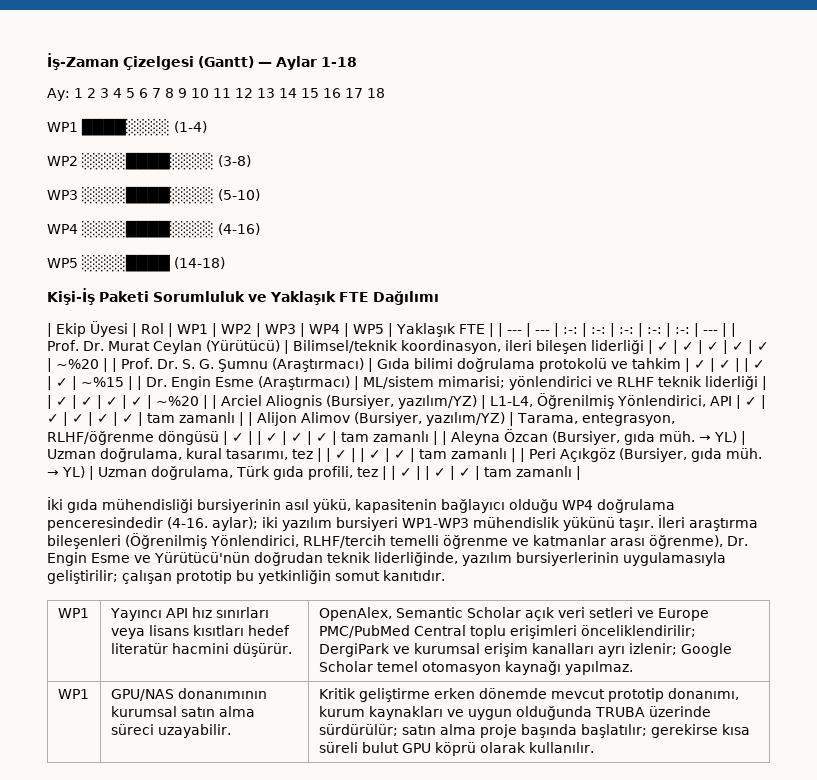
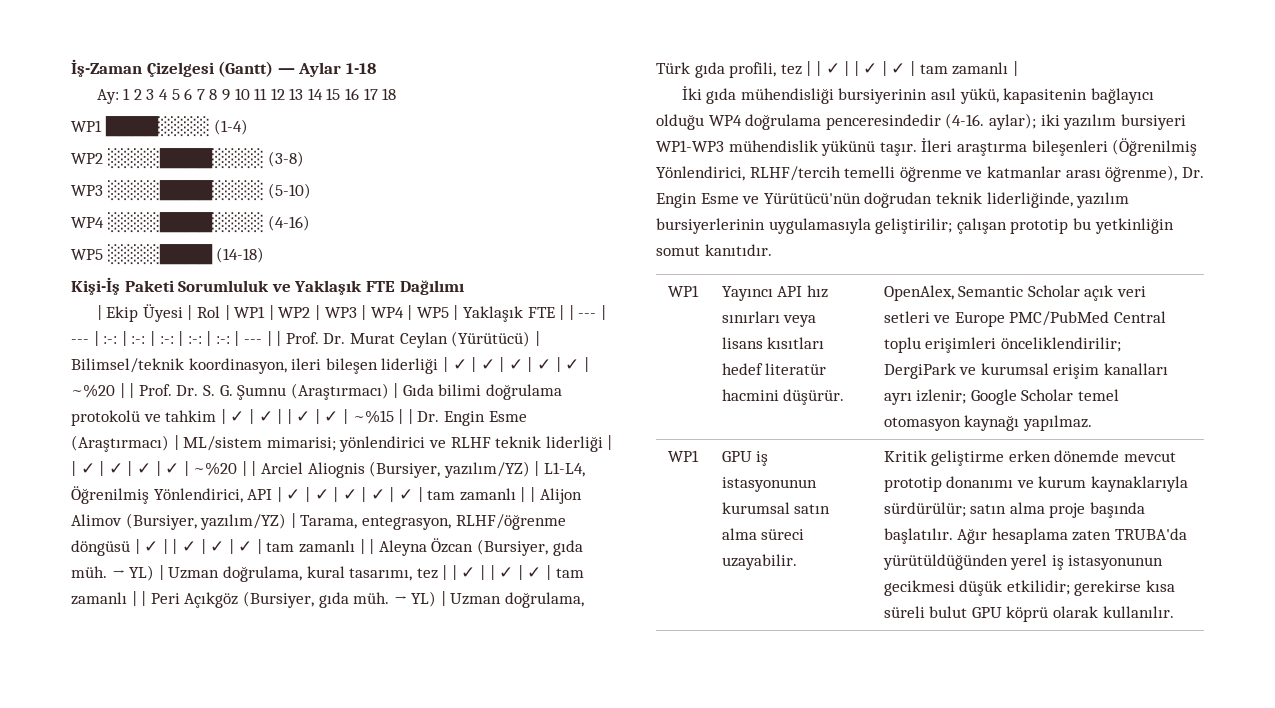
[110,688,267,701] GPU/NAS donanımının -> [721,451,769,466] [721,477,817,492] GPU iş istasyonunun
[667,688,739,700] [318,706,711,720] donanımı, kurum kaynakları ve uygun olduğunda TRUBA üzerinde -> [946,476,1189,492] donanımı ve kurum kaynaklarıyla
[580,724,647,738] başlatılır; -> [883,528,1188,544] [882,554,1164,570] [883,580,1070,596] başlatılır. Ağır hesaplama zaten TRUBA'da yürütüldüğünden yerel iş istasyonunun gecikmesi düşük etkilidir;

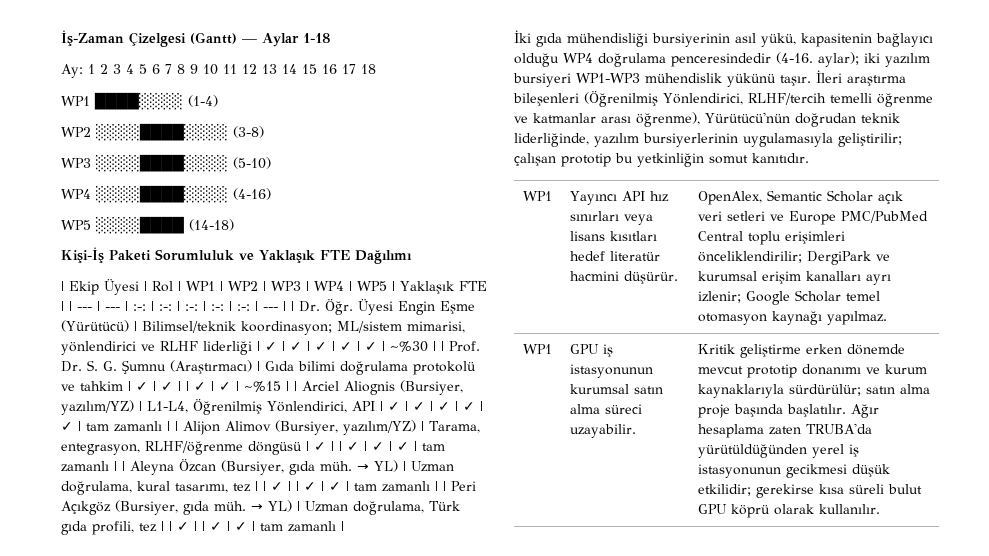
[285,331,540,348] [71,358,378,374] Prof. Dr. Murat Ceylan (Yürütücü) | Bilimsel/teknik koordinasyon, ileri bileşen -> [299,299,475,315] [61,320,465,335] [61,341,198,355] Dr. Öğr. Üyesi Engin Eşme (Yürütücü) | Bilimsel/teknik koordinasyon; ML/sistem mimarisi, yönlendirici ve RLHF
[71,384,115,398] ~%20 -> [390,341,428,352] ~%30
[417,411,527,426] [71,435,613,452] [71,461,257,476] Dr. Engin Esme (Araştırmacı) | ML/sistem mimarisi; yönlendirici ve RLHF teknik liderliği | | ✓ | ✓ | ✓ | ✓ | ~%20 | | -> (297, 386) none
[1181,167,1204,178] [656,193,760,208] Dr. Engin Esme ve -> (700, 119) none

